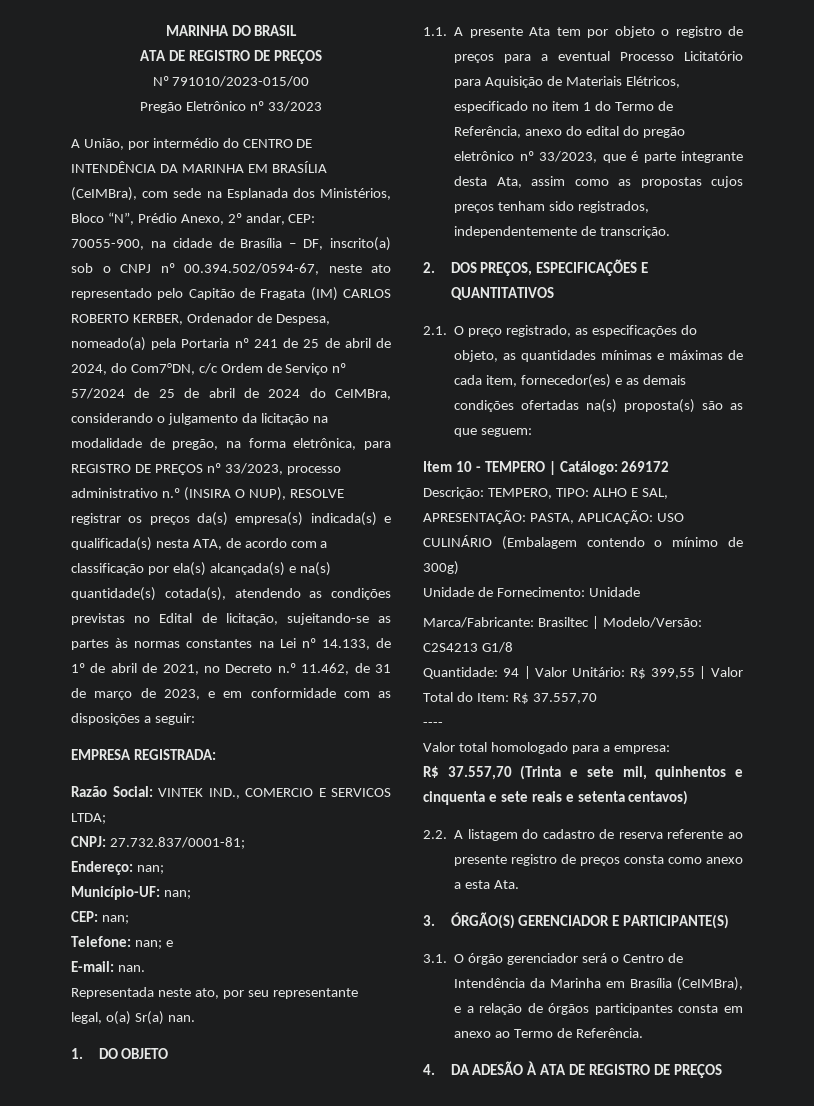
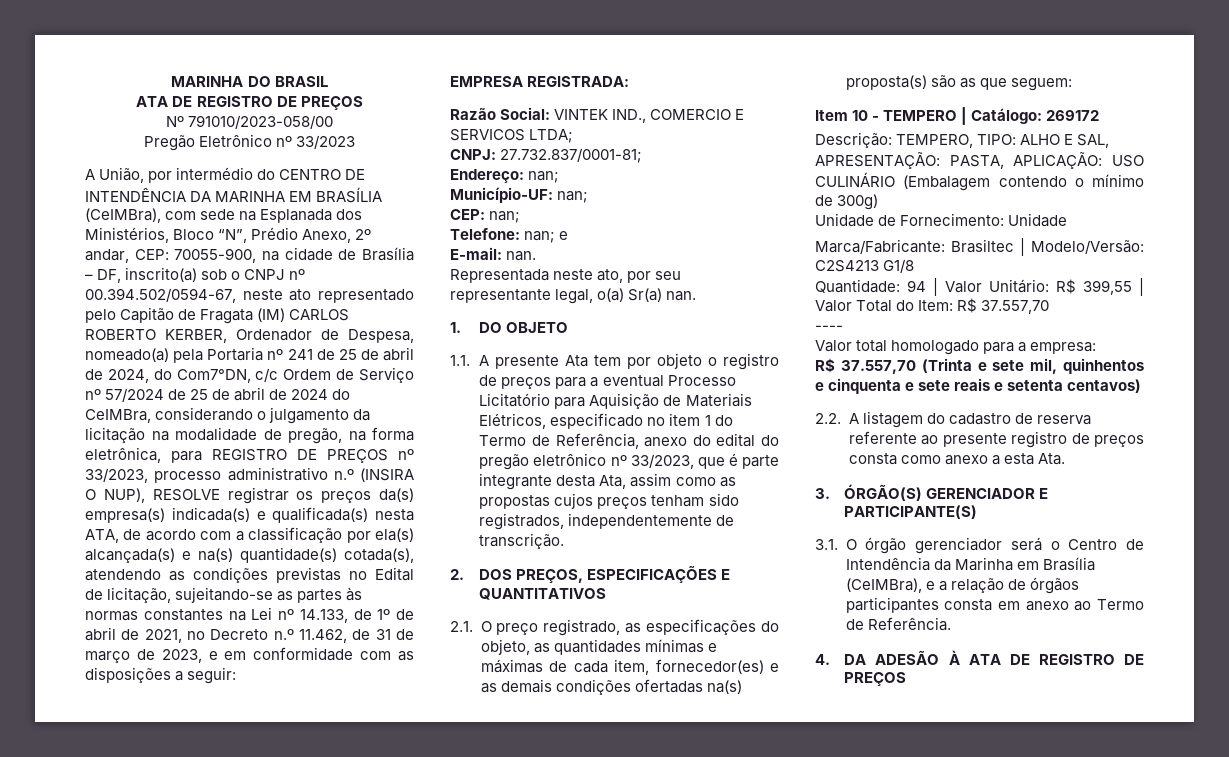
[172,76,310,87] 791010/2023-015/00 -> [188,115,334,129] 791010/2023-058/00

